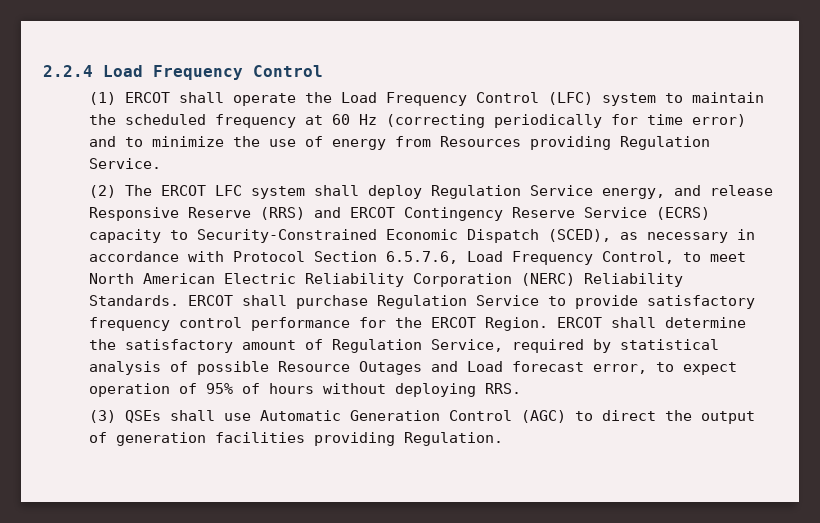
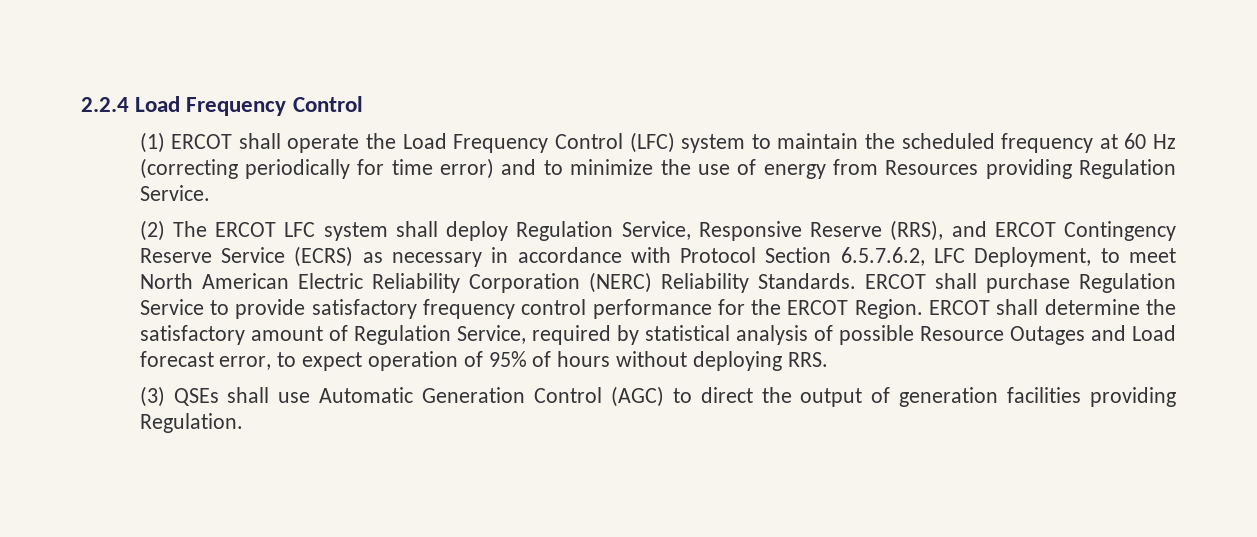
[529,185,773,199] Service energy, and release -> [621,221,691,240] Service,
[259,207,305,220] (RRS) -> [890,220,944,241] (RRS),
[88,229,611,243] capacity to Security-Constrained Economic Dispatch (SCED), -> (354, 256) none
[385,251,674,265] 6.5.7.6, Load Frequency Control, -> [840,247,1092,267] 6.5.7.6.2, LFC Deployment,

